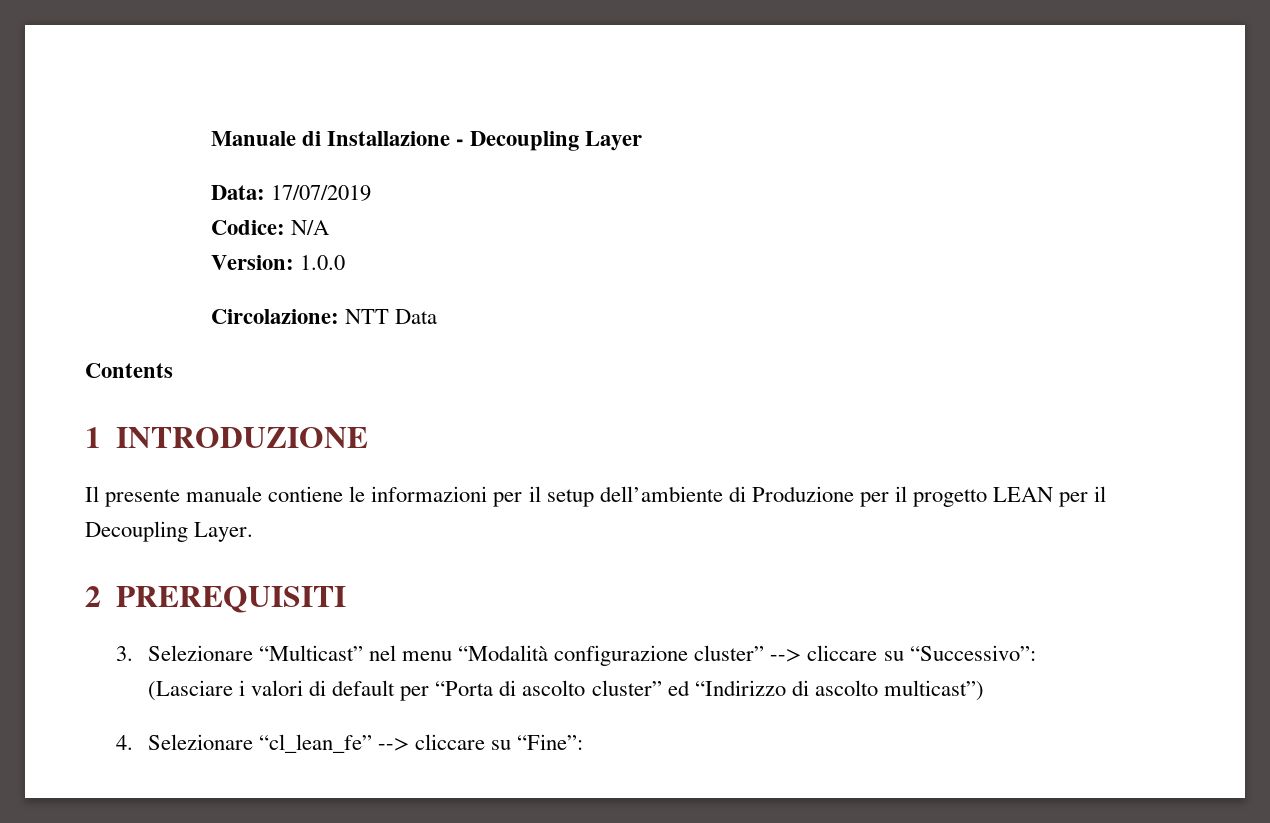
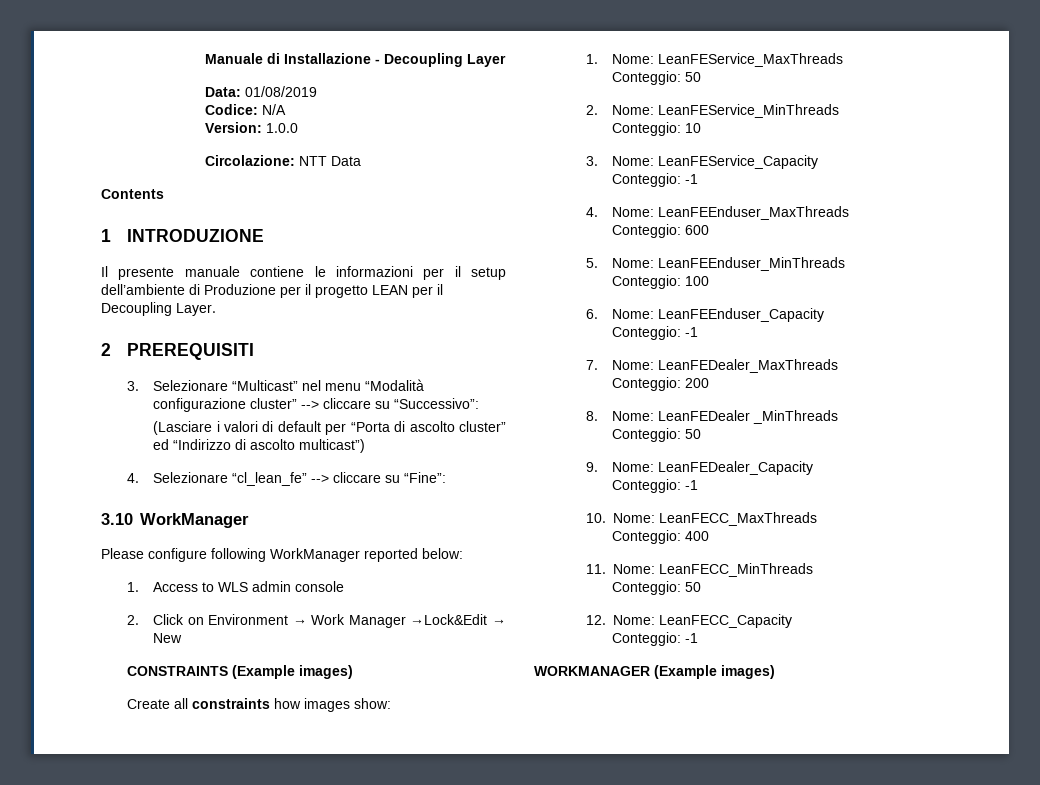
[270,185,371,201] 17/07/2019 -> [245,86,318,97] 01/08/2019
(584, 742) none -> [101,513,249,528] [101,548,463,562] [127,581,345,592] [127,614,507,628] [153,633,183,643] [127,665,354,679] [127,698,392,712] [586,53,844,67] [612,71,702,85] [586,104,840,118] [612,122,702,136] [586,155,819,169] [612,173,699,187] [586,206,850,220] [612,224,710,238] [586,257,846,271] [612,275,710,289] [586,308,825,322] [612,326,699,340] [586,359,839,373] [612,377,710,391] [586,410,839,424] [612,428,702,442] [586,461,814,475] [612,479,699,493] [586,512,818,526] [612,530,710,544] [586,563,814,577] [612,581,702,595] [586,614,793,628] [612,632,699,646] [534,665,775,679] // 3.10 WorkManager // Please configure following WorkManager reported below: // 1. Access to WLS admin console // 2. Click on Environment → Work Manager →Lock&Edit → New // CONSTRAINTS (Example images) // Create all constraints how images show: // 1. Nome: LeanFEService_MaxThreads // Conteggio: 50 // 2. Nome: LeanFEService_MinThreads // Conteggio: 10 // 3. Nome: LeanFEService_Capacity // Conteggio: -1 // 4. Nome: LeanFEEnduser_MaxThreads // Conteggio: 600 // 5. Nome: LeanFEEnduser_MinThreads // Conteggio: 100 // 6. Nome: LeanFEEnduser_Capacity // Conteggio: -1 // 7. Nome: LeanFEDealer_MaxThreads // Conteggio: 200 // 8. Nome: LeanFEDealer _MinThreads // Conteggio: 50 // 9. Nome: LeanFEDealer_Capacity // Conteggio: -1 // 10. Nome: LeanFECC_MaxThreads // Conteggio: 400 // 11. Nome: LeanFECC_MinThreads // Conteggio: 50 // 12. Nome: LeanFECC_Capacity // Conteggio: -1 // WORKMANAGER (Example images)

